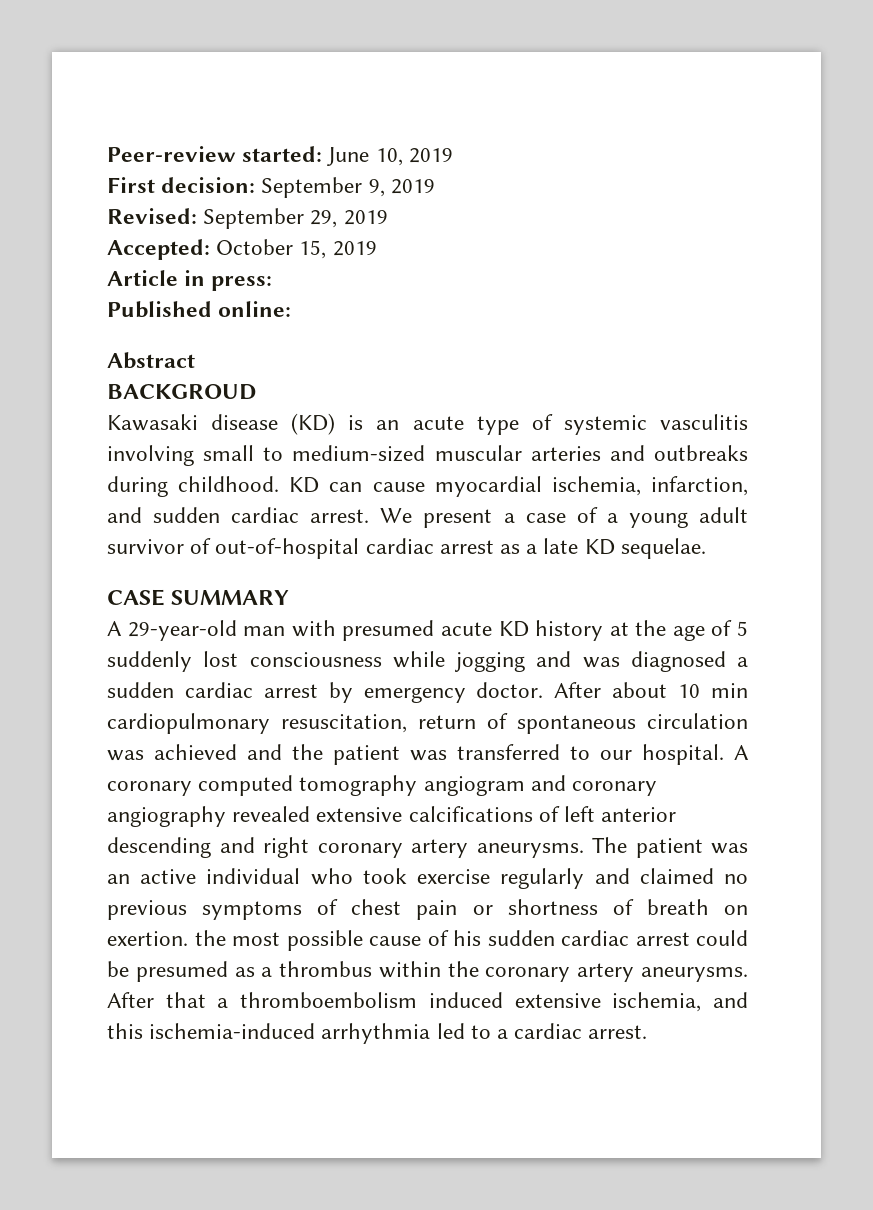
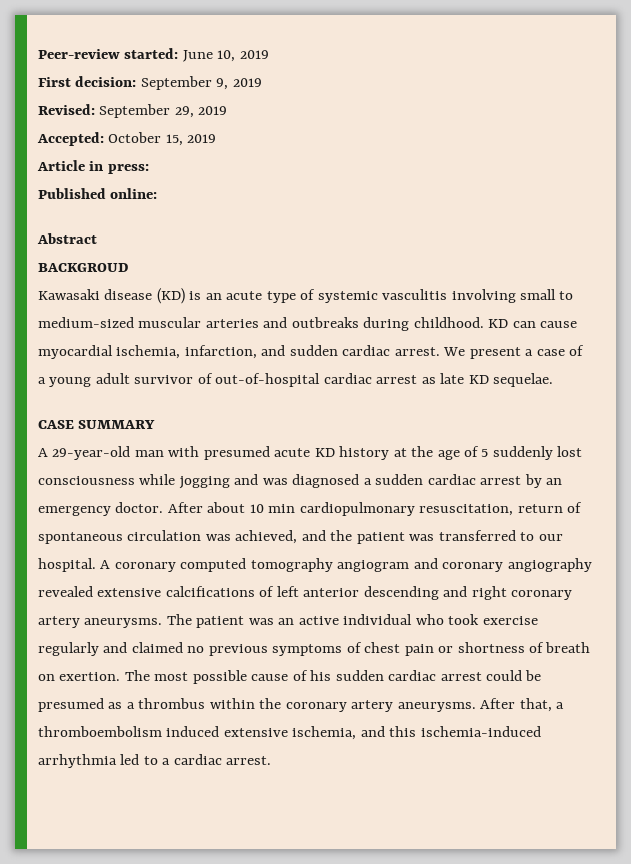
[526,544,538,554] a -> (436, 380) none
(353, 692) none -> [546,478,563,485] an
[154,744,237,760] achieved -> [235,530,298,544] achieved,
[194,930,226,946] the -> [124,670,150,681] The
[165,992,206,1008] that -> [519,698,552,712] that,

